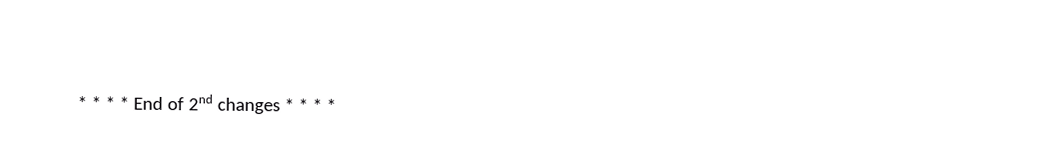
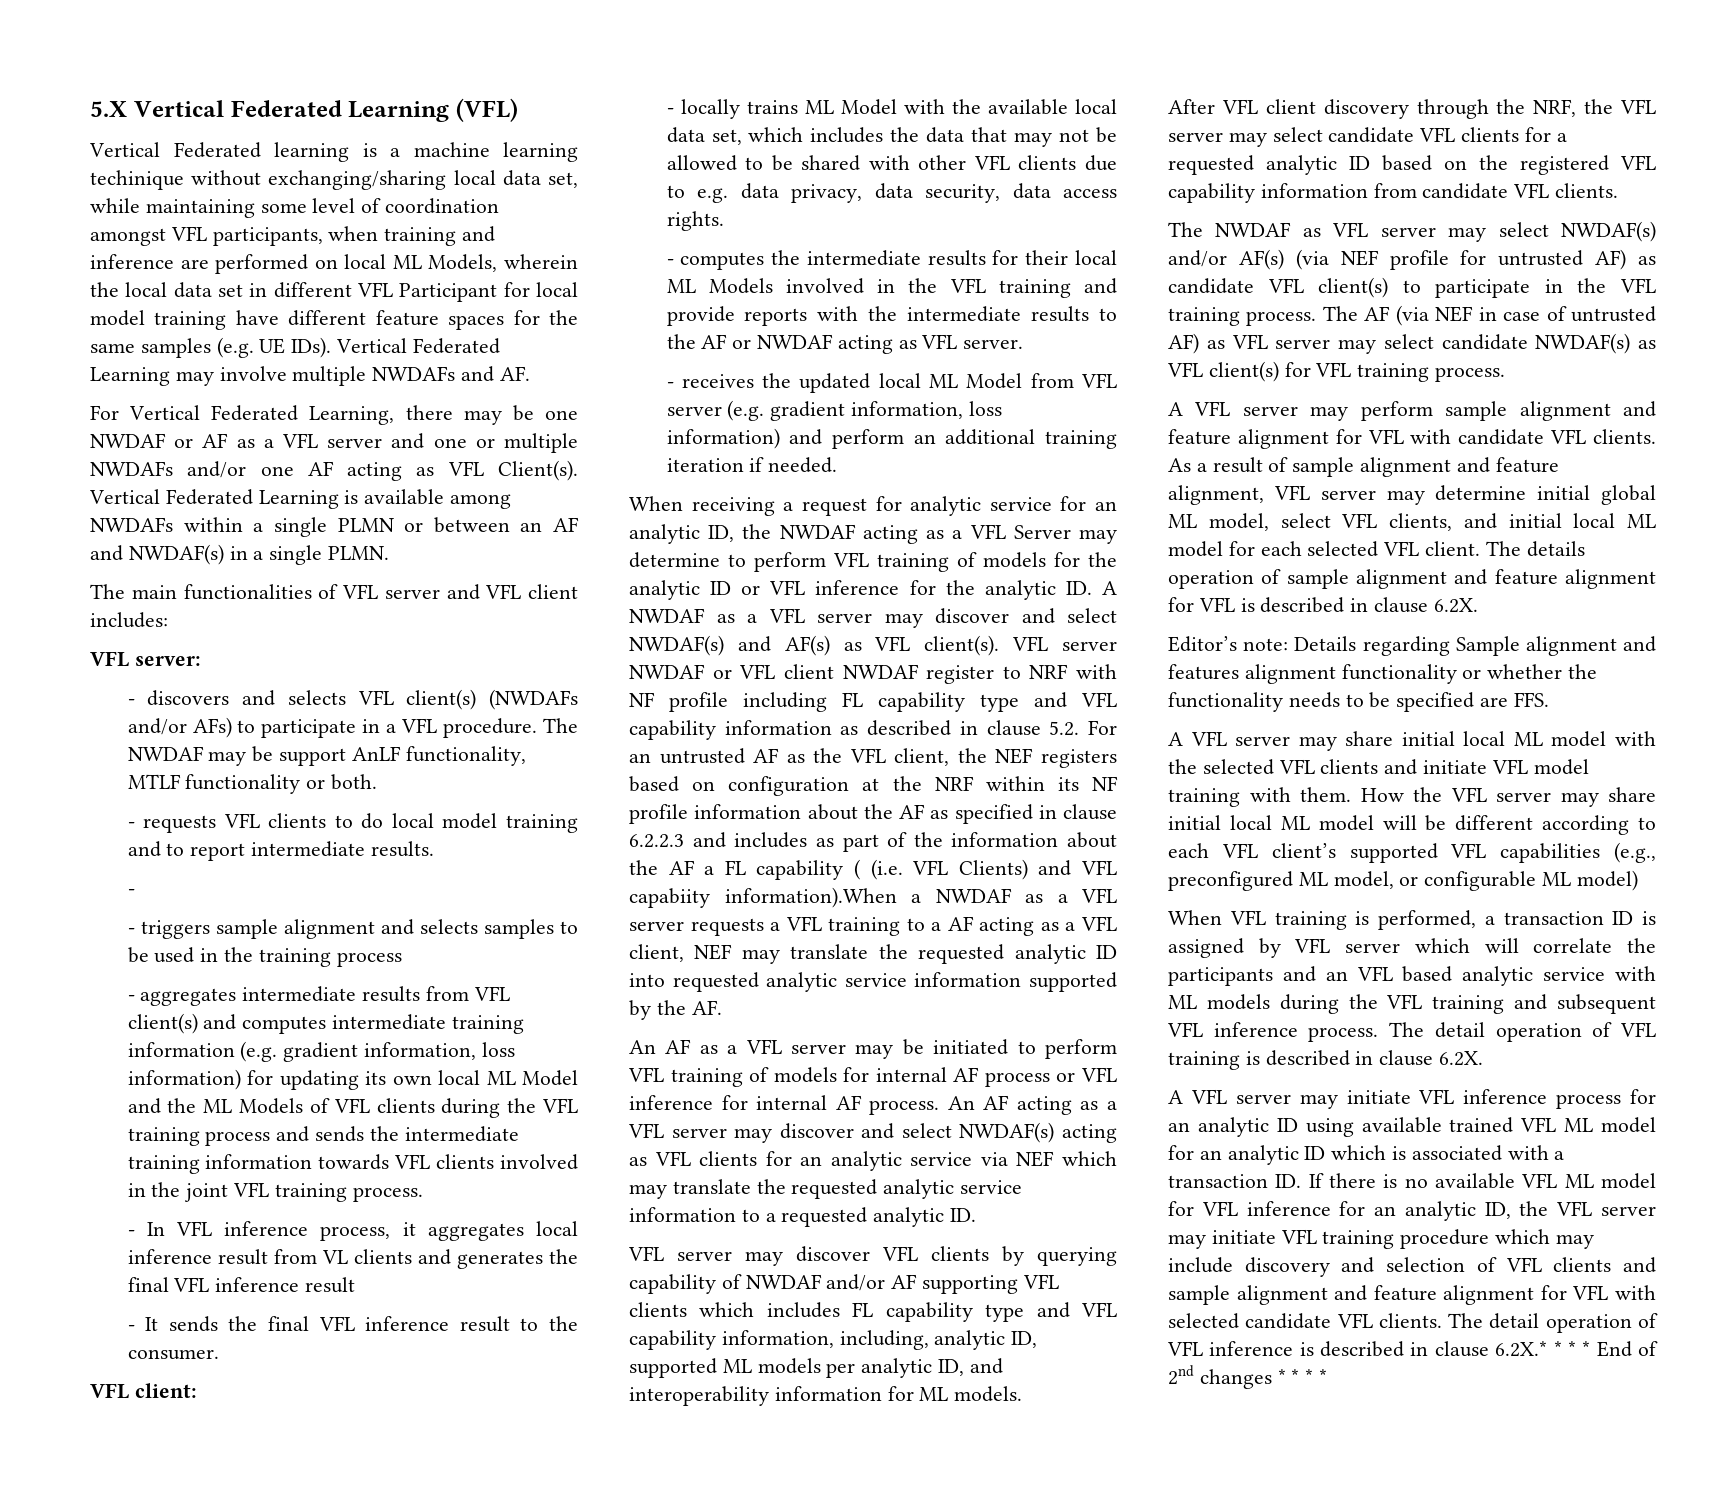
[77,96,87,110] * -> [90,98,518,122] [89,142,578,162] [90,170,578,190] [90,198,500,218] [90,226,496,246] [90,254,578,274] [90,282,578,302] [90,310,579,330] [90,337,500,358] [90,366,530,386] [90,405,579,425] [90,433,578,453] [90,460,578,481] [89,489,512,509] [90,517,579,537] [90,544,390,565] [90,584,578,600] [90,612,168,628] [90,651,201,667] [127,689,578,710] [127,717,578,738] [127,746,526,766] [127,774,377,794] [127,813,578,833] [127,841,434,861] [127,889,135,895] [127,919,578,939] [127,947,402,967] [127,986,510,1006] [127,1013,524,1034] [127,1041,515,1062] [127,1069,578,1090] [127,1098,578,1118] [127,1126,519,1146] [127,1154,578,1174] [127,1182,423,1202] [127,1221,578,1241] [127,1249,579,1269] [127,1277,355,1293] [127,1316,578,1332] [127,1349,219,1360] [90,1383,197,1399] [666,99,1117,119] [666,127,1117,147] [666,155,1117,171] [666,183,1117,203] [666,211,724,231] [666,250,1117,270] [666,278,1117,298] [666,306,1117,326] [666,334,1024,354] [666,373,1117,393] [666,400,1002,421] [666,428,1117,449] [666,457,838,473] [629,496,1117,516] [629,524,1117,544] [629,552,1117,572] [629,580,1117,600] [629,608,1117,628] [629,635,1117,656] [629,664,1117,684] [629,692,1117,712] [629,720,1117,740] [629,748,1117,768] [629,776,1118,796] [629,804,1117,824] [629,832,1117,852] [629,859,1117,880] [629,887,1117,908] [629,916,1117,936] [629,944,1117,964] [629,972,1117,992] [629,1000,722,1020] [629,1039,1117,1059] [628,1067,1117,1087] [629,1095,1117,1115] [628,1122,1117,1143] [629,1151,1117,1171] [629,1179,1023,1199] [629,1207,977,1227] [628,1246,1117,1266] [629,1274,1059,1294] [629,1302,1117,1322] [629,1330,1038,1350] [629,1358,1003,1378] [629,1386,1023,1406] [1168,99,1656,119] [1168,127,1567,147] [1168,155,1656,175] [1168,183,1619,203] [1168,221,1656,242] [1168,249,1656,270] [1168,277,1656,298] [1168,305,1656,326] [1168,333,1656,354] [1167,361,1506,382] [1168,401,1656,421] [1168,429,1656,449] [1168,457,1559,477] [1168,485,1656,505] [1168,513,1656,531] [1168,541,1585,557] [1168,569,1656,589] [1168,597,1478,613] [1168,636,1656,656] [1168,664,1598,684] [1168,692,1549,712] [1168,731,1656,751] [1168,759,1589,775] [1168,787,1656,807] [1168,815,1656,835] [1168,842,1656,863] [1168,870,1638,891] [1168,910,1656,930] [1168,938,1656,958] [1168,966,1656,986] [1168,994,1656,1014] [1167,1022,1656,1042] [1168,1050,1484,1070] [1168,1089,1656,1109] [1168,1117,1656,1137] [1168,1145,1565,1165] [1168,1173,1656,1189] [1168,1201,1656,1221] [1168,1229,1594,1249] [1168,1257,1656,1277] [1168,1285,1656,1305] [1168,1313,1658,1333] [1167,1341,1548,1357] 5.X Vertical Federated Learning (VFL) // Vertical Federated learning is a machine learning techinique without exchanging/sharing local data set, while maintaining some level of coordination amongst VFL participants, when training and inference are performed on local ML Models, wherein the local data set in different VFL Participant for local model training have different feature spaces for the same samples (e.g. UE IDs). Vertical Federated Learning may involve multiple NWDAFs and AF. // For Vertical Federated Learning, there may be one NWDAF or AF as a VFL server and one or multiple NWDAFs and/or one AF acting as VFL Client(s). Vertical Federated Learning is available among NWDAFs within a single PLMN or between an AF and NWDAF(s) in a single PLMN. // The main functionalities of VFL server and VFL client includes: // VFL server: // - discovers and selects VFL client(s) (NWDAFs and/or AFs) to participate in a VFL procedure. The NWDAF may be support AnLF functionality, MTLF functionality or both. // - requests VFL clients to do local model training and to report intermediate results. // - // - triggers sample alignment and selects samples to be used in the training process // - aggregates intermediate results from VFL client(s) and computes intermediate training information (e.g. gradient information, loss information) for updating its own local ML Model and the ML Models of VFL clients during the VFL training process and sends the intermediate training information towards VFL clients involved in the joint VFL training process. // - In VFL inference process, it aggregates local inference result from VL clients and generates the final VFL inference result // - It sends the final VFL inference result to the consumer. // VFL client: // - locally trains ML Model with the available local data set, which includes the data that may not be allowed to be shared with other VFL clients due to e.g. data privacy, data security, data access rights. // - computes the intermediate results for their local ML Models involved in the VFL training and provide reports with the intermediate results to the AF or NWDAF acting as VFL server. // - receives the updated local ML Model from VFL server (e.g. gradient information, loss information) and perform an additional training iteration if needed. // When receiving a request for analytic service for an analytic ID, the NWDAF acting as a VFL Server may determine to perform VFL training of models for the analytic ID or VFL inference for the analytic ID. A NWDAF as a VFL server may discover and select NWDAF(s) and AF(s) as VFL client(s). VFL server NWDAF or VFL client NWDAF register to NRF with NF profile including FL capability type and VFL capability information as described in clause 5.2. For an untrusted AF as the VFL client, the NEF registers based on configuration at the NRF within its NF profile information about the AF as specified in clause 6.2.2.3 and includes as part of the information about the AF a FL capability ( (i.e. VFL Clients) and VFL capabiity information).When a NWDAF as a VFL server requests a VFL training to a AF acting as a VFL client, NEF may translate the requested analytic ID into requested analytic service information supported by the AF. // An AF as a VFL server may be initiated to perform VFL training of models for internal AF process or VFL inference for internal AF process. An AF acting as a VFL server may discover and select NWDAF(s) acting as VFL clients for an analytic service via NEF which may translate the requested analytic service information to a requested analytic ID. // VFL server may discover VFL clients by querying capability of NWDAF and/or AF supporting VFL clients which includes FL capability type and VFL capability information, including, analytic ID, supported ML models per analytic ID, and interoperability information for ML models. // After VFL client discovery through the NRF, the VFL server may select candidate VFL clients for a requested analytic ID based on the registered VFL capability information from candidate VFL clients. // The NWDAF as VFL server may select NWDAF(s) and/or AF(s) (via NEF profile for untrusted AF) as candidate VFL client(s) to participate in the VFL training process. The AF (via NEF in case of untrusted AF) as VFL server may select candidate NWDAF(s) as VFL client(s) for VFL training process. // A VFL server may perform sample alignment and feature alignment for VFL with candidate VFL clients. As a result of sample alignment and feature alignment, VFL server may determine initial global ML model, select VFL clients, and initial local ML model for each selected VFL client. The details operation of sample alignment and feature alignment for VFL is described in clause 6.2X. // Editor’s note: Details regarding Sample alignment and features alignment functionality or whether the functionality needs to be specified are FFS. // A VFL server may share initial local ML model with the selected VFL clients and initiate VFL model training with them. How the VFL server may share initial local ML model will be different according to each VFL client’s supported VFL capabilities (e.g., preconfigured ML model, or configurable ML model) // When VFL training is performed, a transaction ID is assigned by VFL server which will correlate the participants and an VFL based analytic service with ML models during the VFL training and subsequent VFL inference process. The detail operation of VFL training is described in clause 6.2X. // A VFL server may initiate VFL inference process for an analytic ID using available trained VFL ML model for an analytic ID which is associated with a transaction ID. If there is no available VFL ML model for VFL inference for an analytic ID, the VFL server may initiate VFL training procedure which may include discovery and selection of VFL clients and sample alignment and feature alignment for VFL with selected candidate VFL clients. The detail operation of VFL inference is described in clause 6.2X.*

